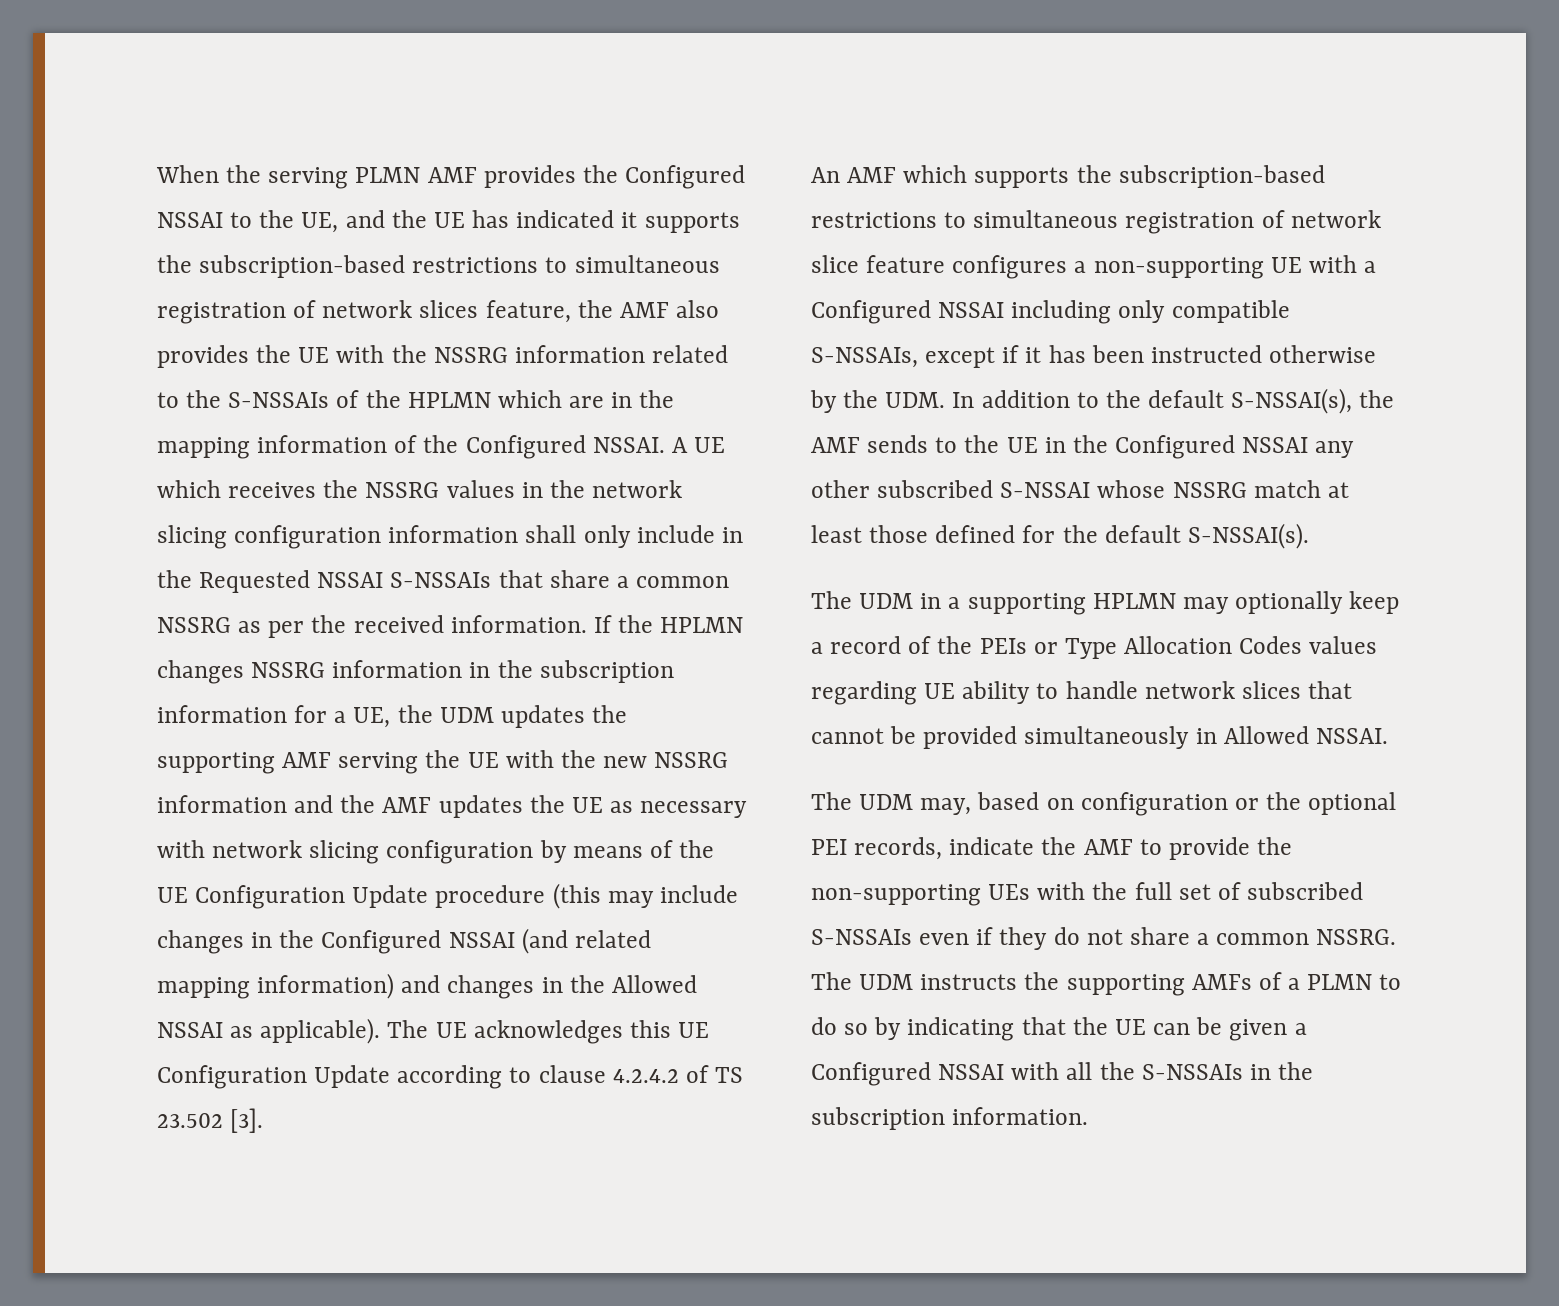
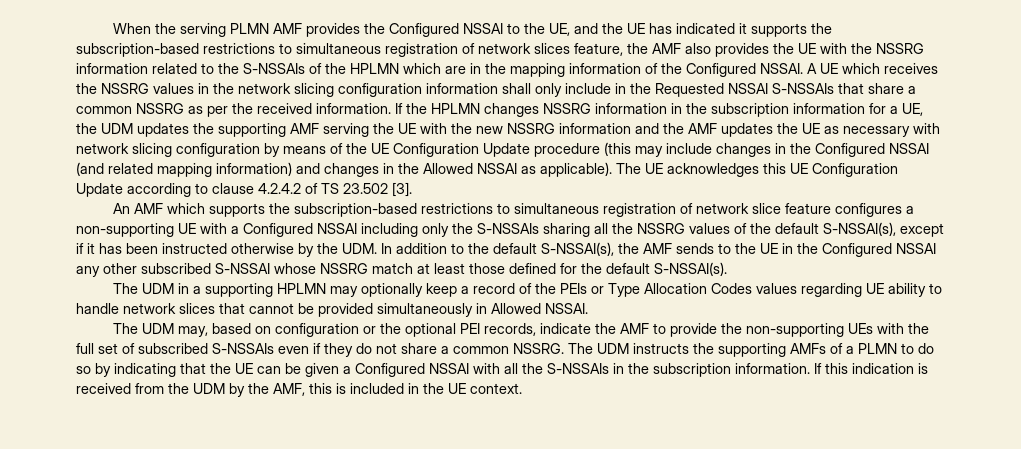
[1171,300,1290,323] [811,347,918,368] compatible S-NSSAIs, -> [452,222,896,237] the S-NSSAIs sharing all the NSSRG values of the default S-NSSAI(s),
(1089, 1116) none -> [814,363,928,374] [76,383,522,397] If this indication is received from the UDM by the AMF, this is included in the UE context.

